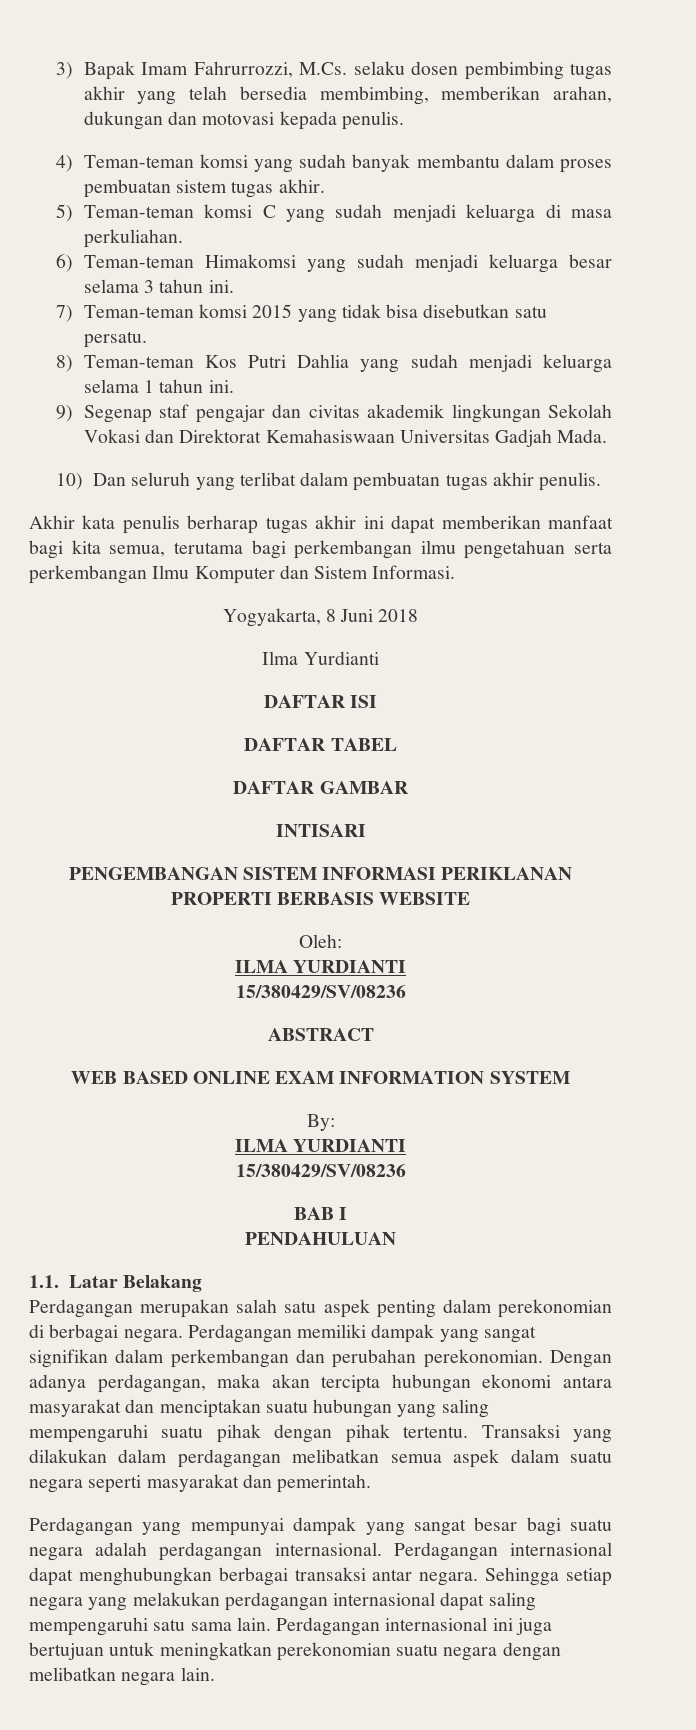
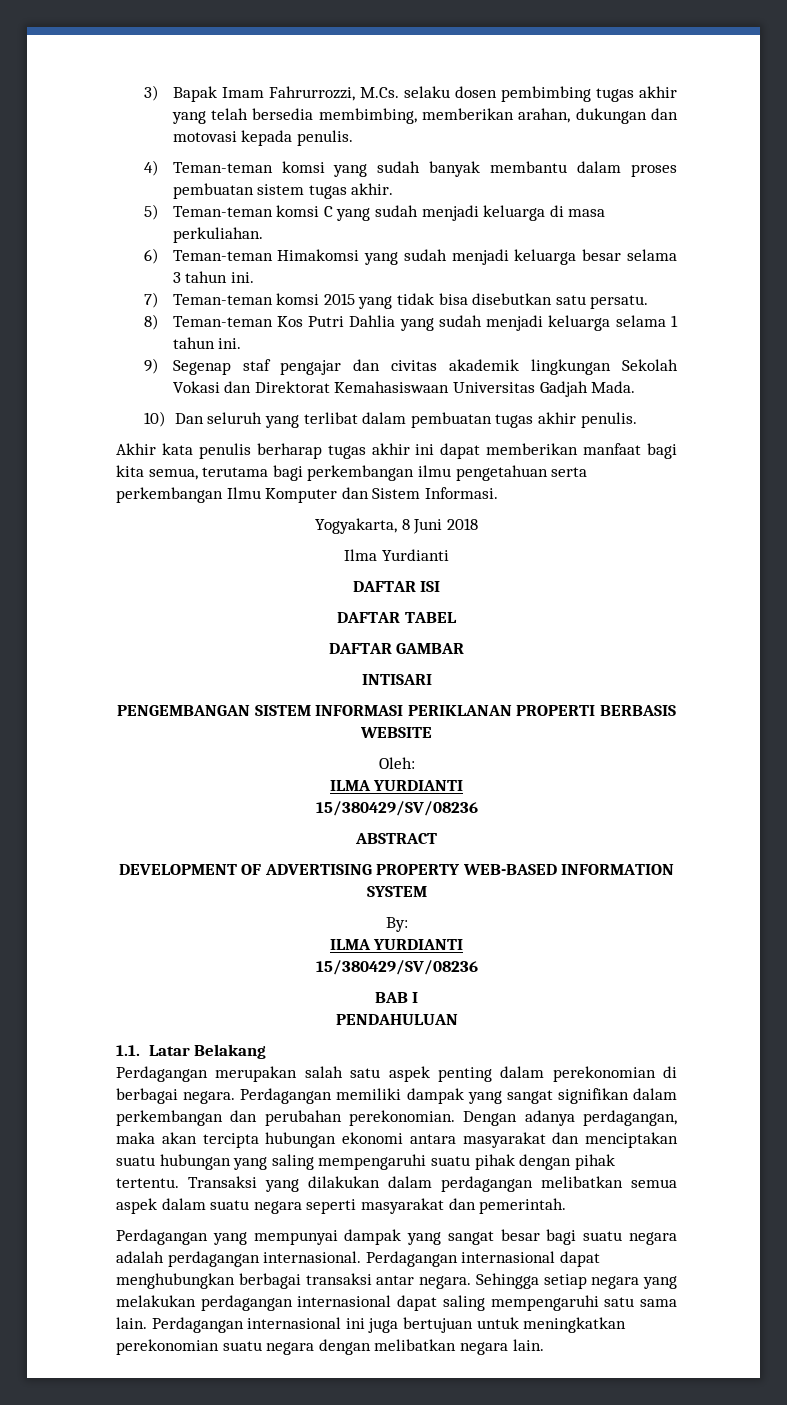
[71,1071,335,1084] WEB BASED ONLINE EXAM -> [118,864,557,875] DEVELOPMENT OF ADVERTISING PROPERTY WEB-BASED

